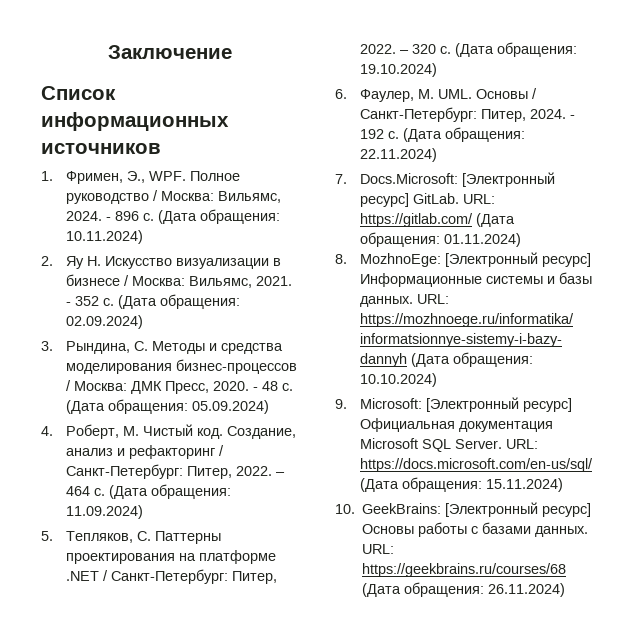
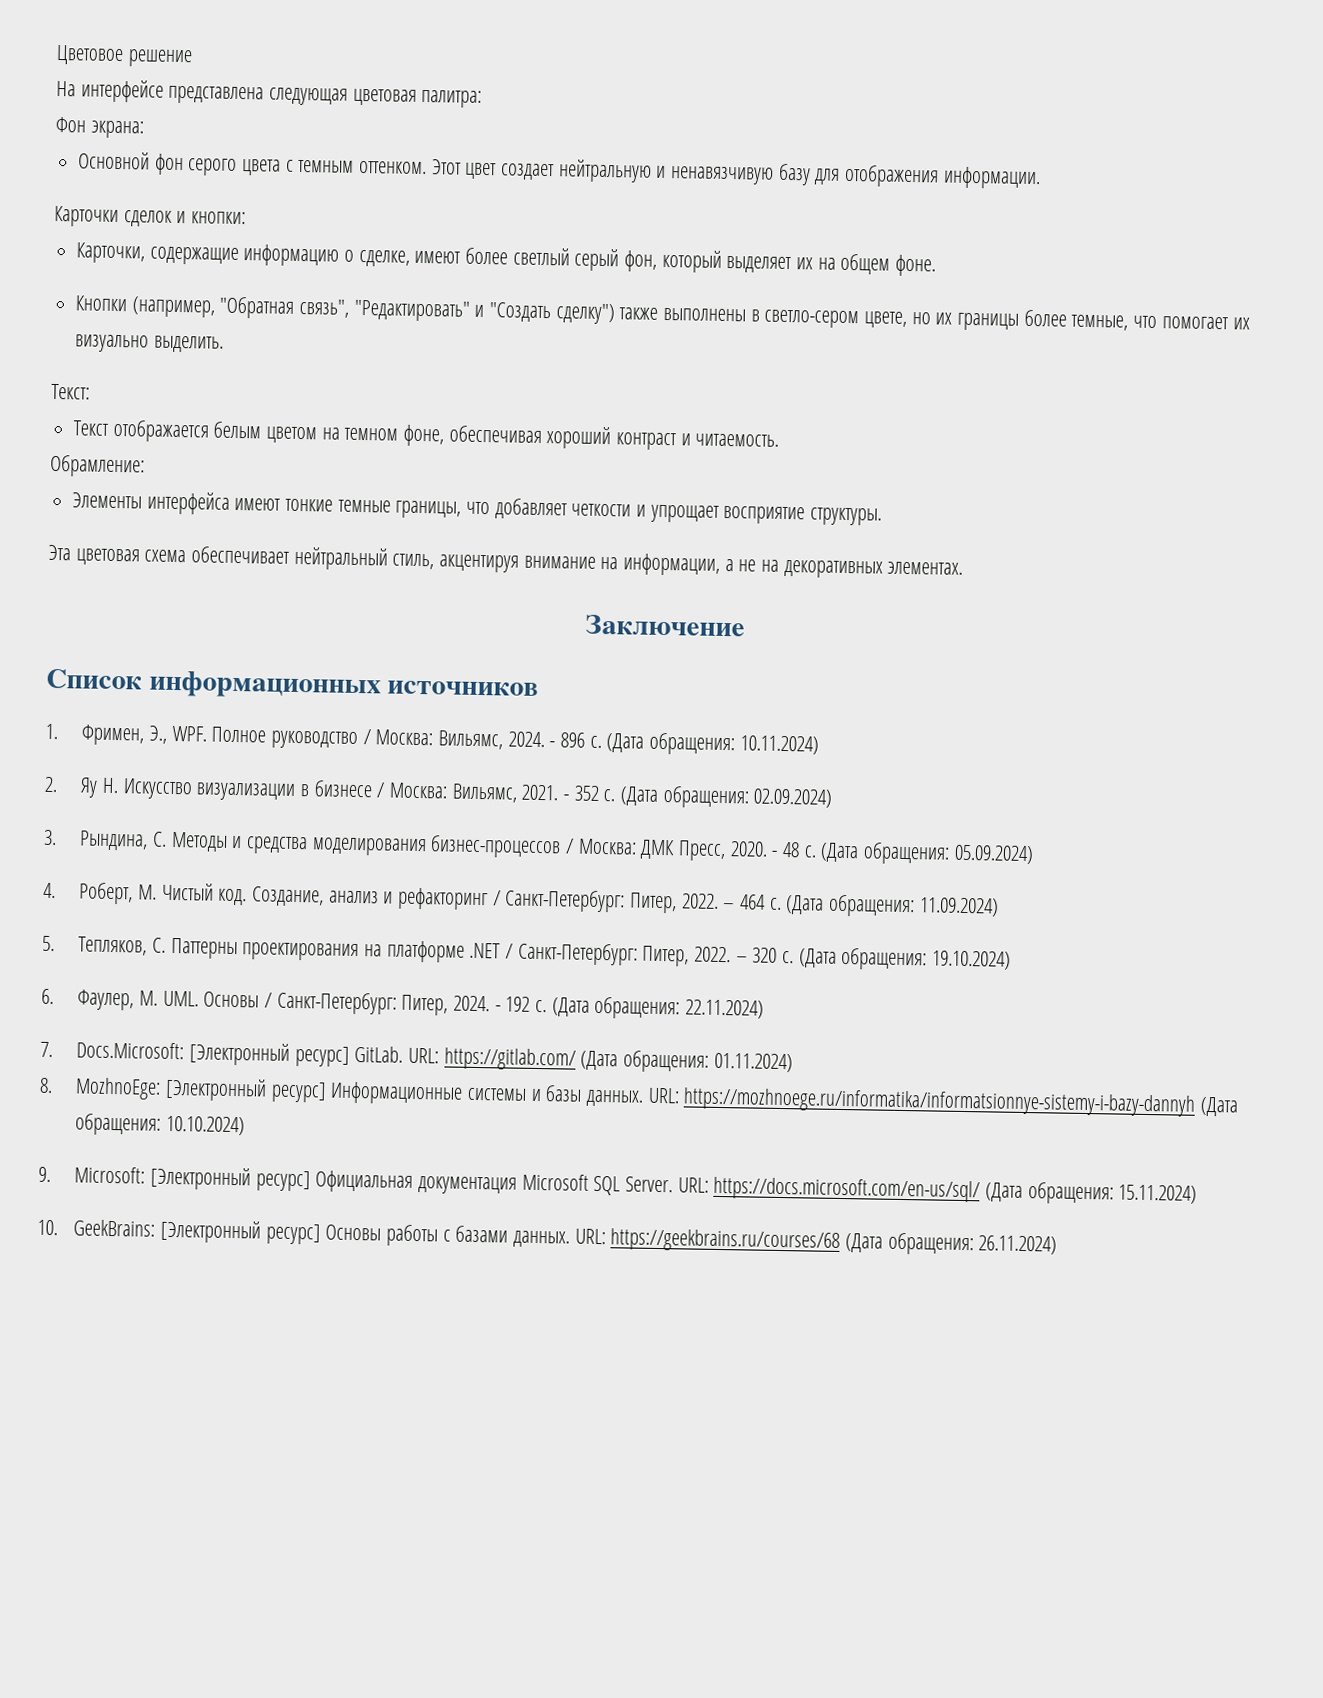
(108, 52) none -> [56,44,193,68] [56,79,483,108] [55,116,144,139] [78,151,1041,190] [54,205,247,228] [76,242,937,277] [75,295,1250,331] [75,334,224,353] [51,383,90,400] [73,419,780,451] [50,454,145,478] [72,491,883,526] [48,544,964,579] Цветовое решение // На интерфейсе представлена следующая цветовая палитра: // Фон экрана: // Основной фон серого цвета с темным оттенком. Этот цвет создает нейтральную и ненавязчивую базу для отображения информации. // Карточки сделок и кнопки: // Карточки, содержащие информацию о сделке, имеют более светлый серый фон, который выделяет их на общем фоне. // Кнопки (например, "Обратная связь", "Редактировать" и "Создать сделку") также выполнены в светло-сером цвете, но их границы более темные, что помогает их визуально выделить. // Текст: // Текст отображается белым цветом на темном фоне, обеспечивая хороший контраст и читаемость. // Обрамление: // Элементы интерфейса имеют тонкие темные границы, что добавляет четкости и упрощает восприятие структуры. // Эта цветовая схема обеспечивает нейтральный стиль, акцентируя внимание на информации, а не на декоративных элементах. //

